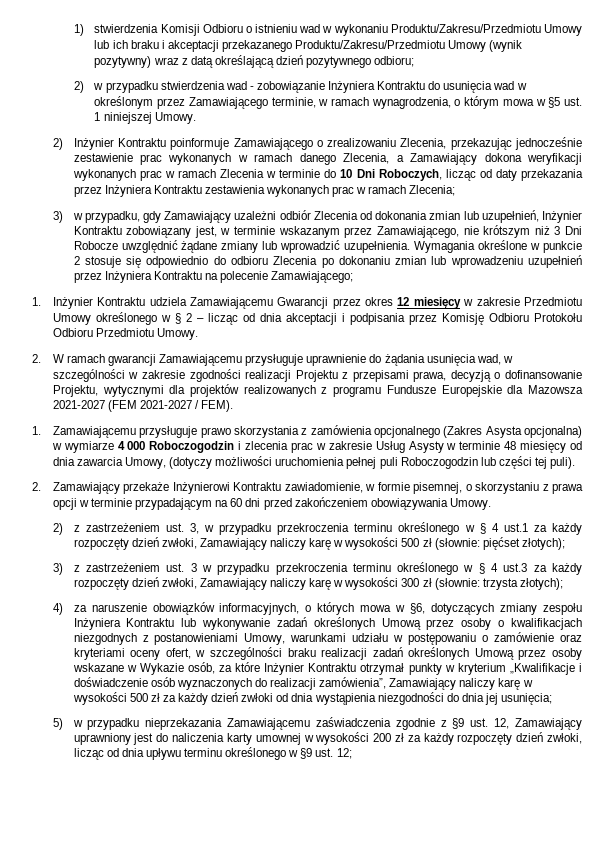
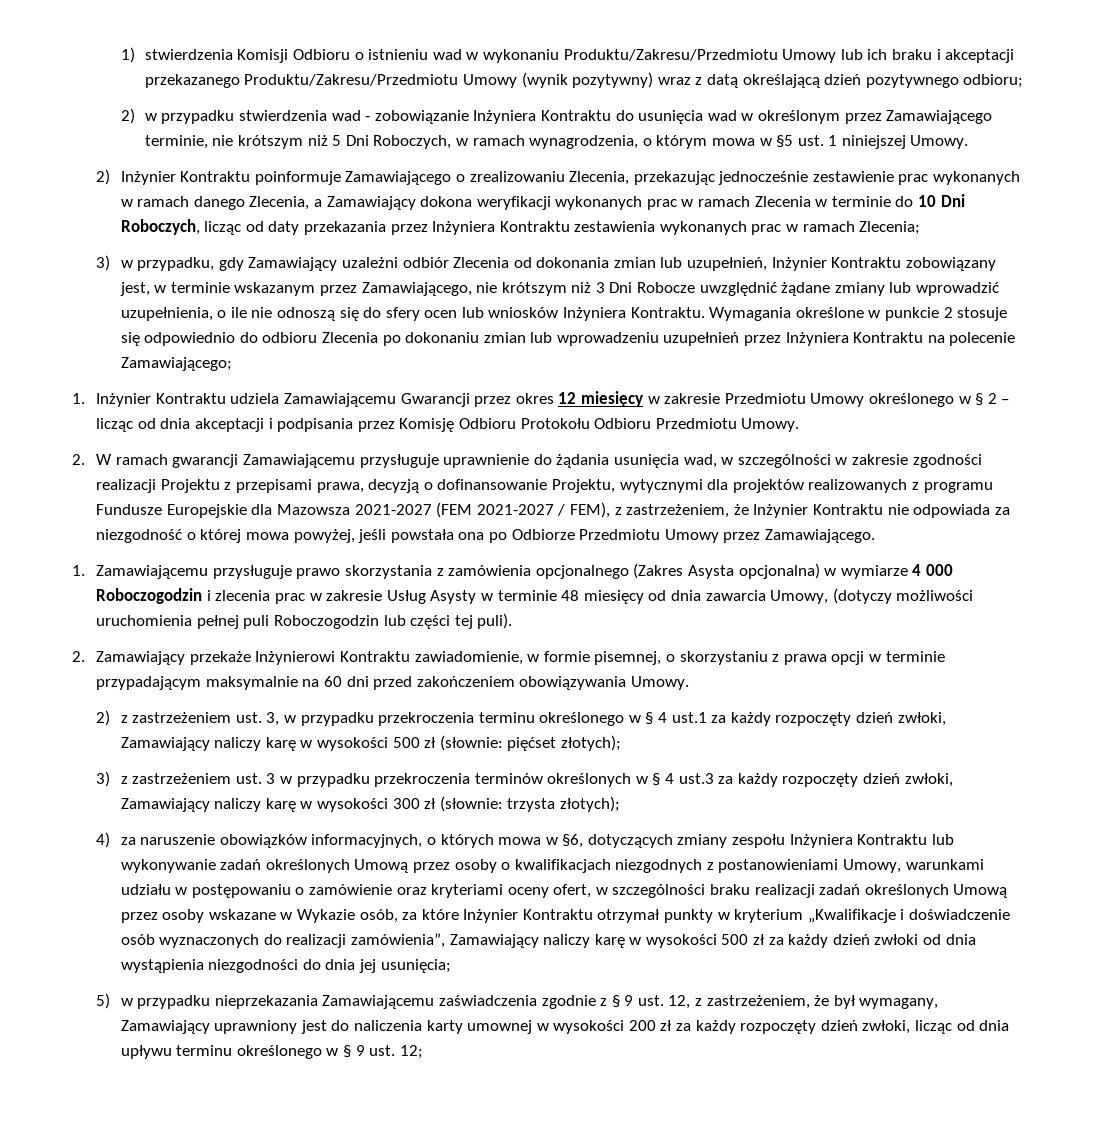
(316, 102) none -> [212,135,452,149] nie krótszym niż 5 Dni Roboczych,
[344,241,411,253] uzupełnienia. -> [120,307,705,321] uzupełnienia, o ile nie odnoszą się do sfery ocen lub wniosków Inżyniera Kontraktu.
[201,400,234,412] FEM). -> [569,502,1010,518] [96,529,875,543] FEM), z zastrzeżeniem, że Inżynier Kontraktu nie odpowiada za niezgodność o której mowa powyżej, jeśli powstała ona po Odbiorze Przedmiotu Umowy przez Zamawiającego.
(213, 504) none -> [205,676,298,690] maksymalnie
[352,562,459,575] terminu określonego -> [474,773,632,787] terminów określonych
[452,718,510,729] §9 ust. 12, -> [611,995,939,1009] § 9 ust. 12, z zastrzeżeniem, że był wymagany,
[300,748,313,759] §9 -> [342,1045,365,1058] § 9

